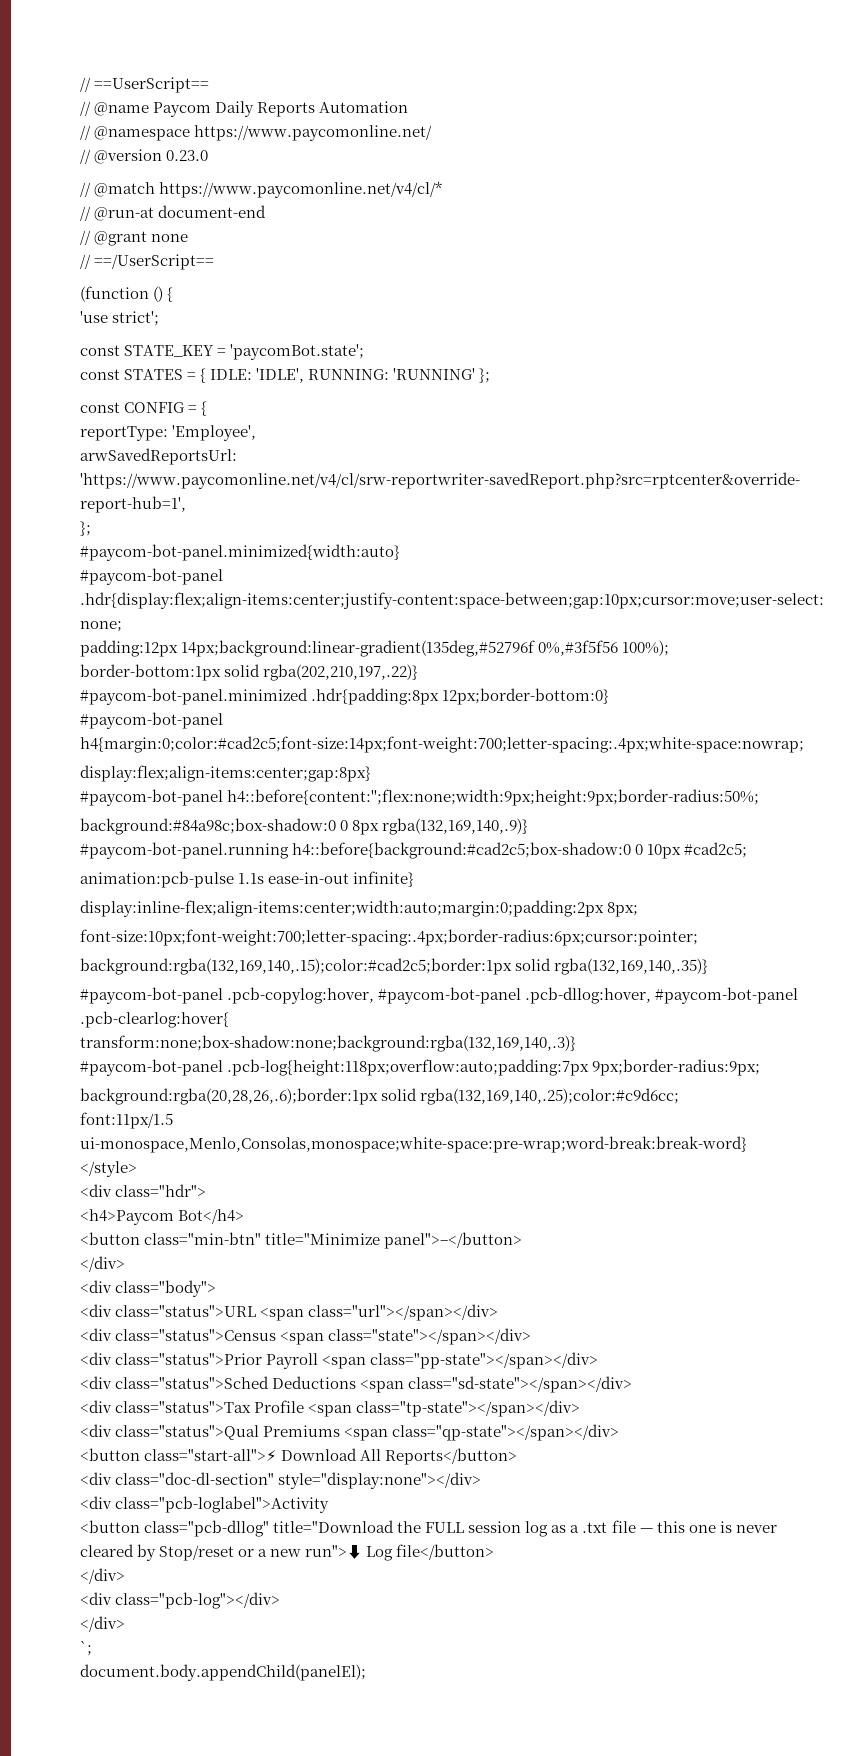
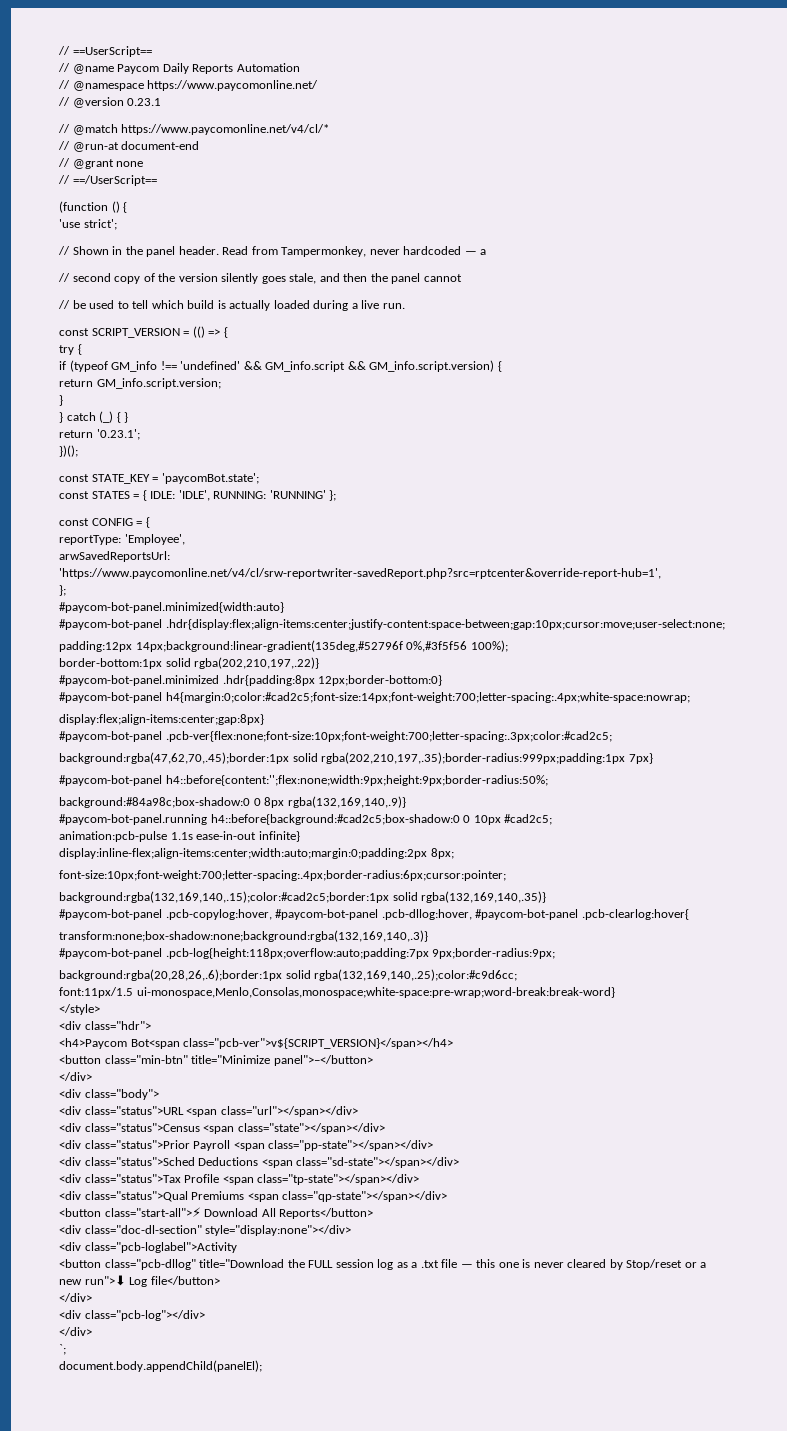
[166,150,209,161] 0.23.0 -> [127,98,162,106] 0.23.1
(160, 318) none -> [58,246,487,257] [58,273,462,284] [58,300,405,311] [59,326,228,338] [59,344,82,355] [59,360,502,372] [59,378,221,389] [59,395,63,406] [59,411,129,423] [59,429,140,440] [59,445,78,457] // // Shown in the panel header. Read from Tampermonkey, never hardcoded — a // // second copy of the version silently goes stale, and then the panel cannot // // be used to tell which build is actually loaded during a live run. // const SCRIPT_VERSION = (() => { // try { // if (typeof GM_info !== 'undefined' && GM_info.script && GM_info.script.version) { // return GM_info.script.version; // } // } catch (_) { } // return '0.23.1'; // })();
(371, 773) none -> [59,731,612,742] [59,752,653,764] // #paycom-bot-panel .pcb-ver{flex:none;font-size:10px;font-weight:700;letter-spacing:.3px;color:#cad2c5; // background:rgba(47,62,70,.45);border:1px solid rgba(202,210,197,.35);border-radius:999px;padding:1px 7px}
[178,1209,245,1224] Bot</h4> -> [130,1038,454,1049] Bot<span class="pcb-ver">v${SCRIPT_VERSION}</span></h4>

